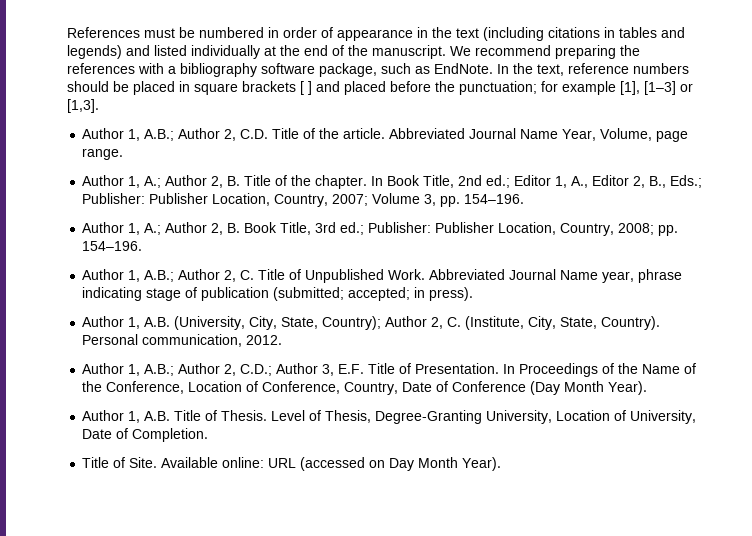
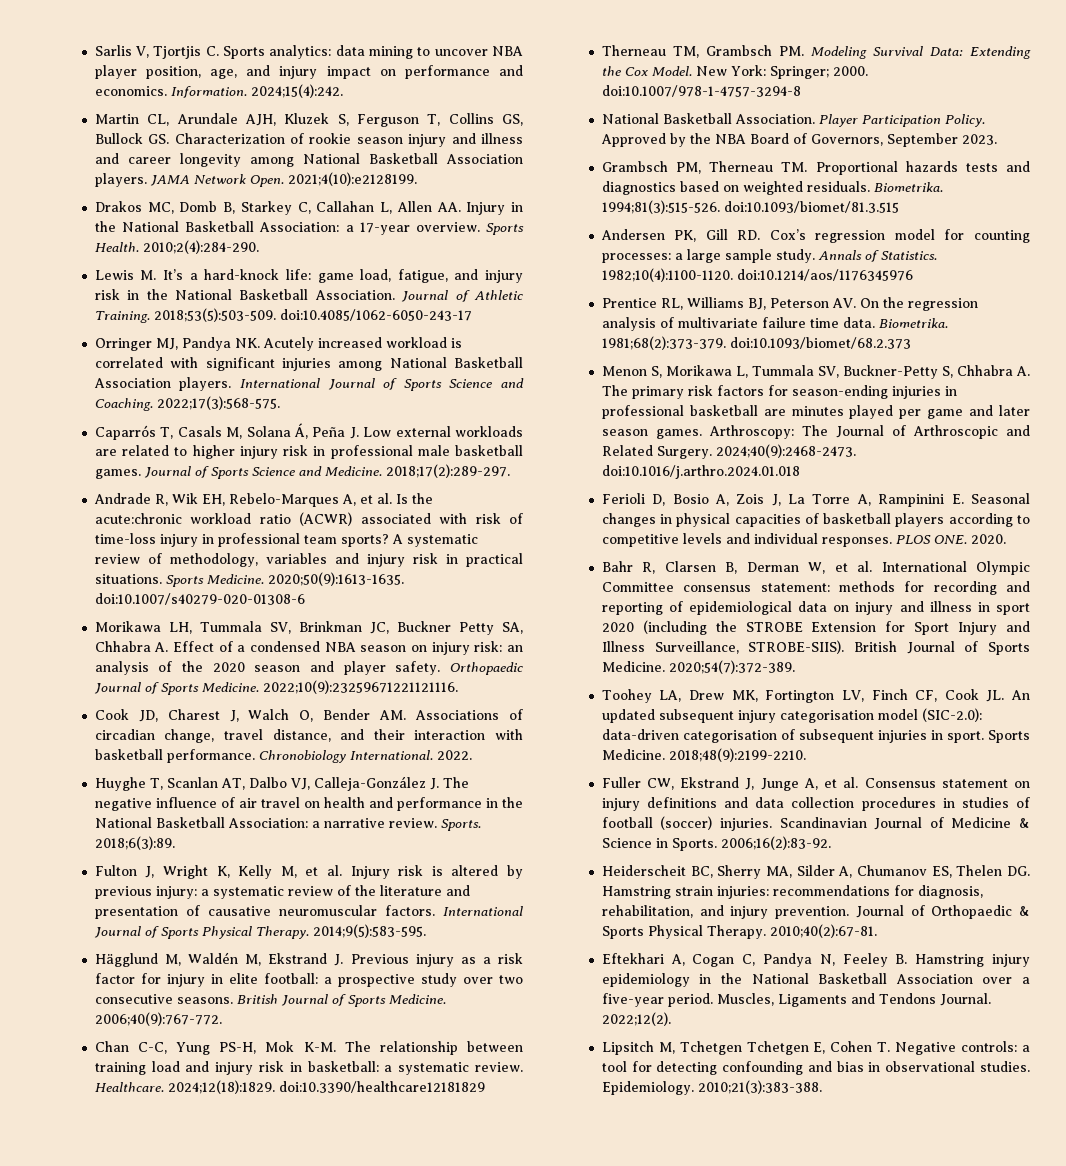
[67,27,685,41] [67,45,640,59] [67,63,689,77] [67,81,693,95] [67,99,99,113] [82,128,689,142] [82,148,124,160] [82,175,703,189] [82,193,525,207] [82,222,679,236] [82,241,143,251] [82,269,683,283] [82,287,474,301] [82,316,661,330] [82,334,283,347] [82,363,697,377] [82,381,648,395] [82,410,697,424] [82,428,209,442] [82,457,502,471] References must be numbered in order of appearance in the text (including citations in tables and legends) and listed individually at the end of the manuscript. We recommend preparing the references with a bibliography software package, such as EndNote. In the text, reference numbers should be placed in square brackets [ ] and placed before the punctuation; for example [1], [1–3] or [1,3]. // Author 1, A.B.; Author 2, C.D. Title of the article. Abbreviated Journal Name Year, Volume, page range. // Author 1, A.; Author 2, B. Title of the chapter. In Book Title, 2nd ed.; Editor 1, A., Editor 2, B., Eds.; Publisher: Publisher Location, Country, 2007; Volume 3, pp. 154–196. // Author 1, A.; Author 2, B. Book Title, 3rd ed.; Publisher: Publisher Location, Country, 2008; pp. 154–196. // Author 1, A.B.; Author 2, C. Title of Unpublished Work. Abbreviated Journal Name year, phrase indicating stage of publication (submitted; accepted; in press). // Author 1, A.B. (University, City, State, Country); Author 2, C. (Institute, City, State, Country). Personal communication, 2012. // Author 1, A.B.; Author 2, C.D.; Author 3, E.F. Title of Presentation. In Proceedings of the Name of the Conference, Location of Conference, Country, Date of Conference (Day Month Year). // Author 1, A.B. Title of Thesis. Level of Thesis, Degree-Granting University, Location of University, Date of Completion. // Title of Site. Available online: URL (accessed on Day Month Year). -> [94,45,524,59] [94,65,523,79] [94,84,343,98] [94,113,523,127] [94,133,523,147] [94,153,523,167] [94,172,417,187] [94,201,523,215] [94,221,525,235] [94,240,259,254] [94,269,523,283] [94,289,523,302] [94,308,472,323] [94,337,462,351] [94,357,523,371] [93,377,524,391] [94,396,280,411] [94,423,523,440] [94,445,523,459] [94,464,510,479] [93,493,433,507] [94,512,523,526] [94,533,478,547] [94,553,523,567] [94,572,404,587] [94,593,305,605] [94,621,523,635] [94,641,523,655] [94,661,523,675] [93,680,458,695] [94,709,523,722] [94,729,523,743] [94,749,472,763] [94,776,469,791] [94,797,523,811] [94,817,481,831] [94,836,175,850] [94,865,523,879] [94,885,470,899] [94,905,523,919] [93,924,426,939] [94,952,523,967] [94,973,523,987] [94,994,446,1007] [94,1012,222,1026] [94,1041,523,1055] [94,1061,524,1075] [94,1080,485,1094] [601,45,1031,59] [601,65,868,79] [601,85,801,97] [601,113,985,127] [600,133,997,147] [601,161,1030,175] [601,181,943,195] [601,200,899,214] [600,229,1030,243] [601,249,937,263] [601,268,913,282] [601,297,978,311] [601,317,948,331] [601,336,911,350] [601,365,1030,379] [601,385,957,399] [601,405,1030,419] [601,425,1030,439] [601,444,856,459] [601,465,800,479] [601,493,1030,507] [601,513,1030,527] [601,533,1006,547] [601,561,1030,575] [601,581,1030,595] [601,601,1030,615] [601,620,1030,635] [601,640,1030,655] [601,660,795,674] [601,689,1030,703] [601,708,982,723] [601,729,1030,743] [601,748,806,762] [601,777,1030,791] [601,797,1030,811] [601,816,1030,831] [601,836,831,851] [601,865,1030,879] [601,885,983,899] [601,905,1030,919] [601,924,877,939] [601,953,1030,967] [601,973,1030,987] [601,993,991,1007] [601,1012,671,1026] [601,1041,1030,1055] [601,1061,1030,1075] [601,1080,822,1095] Sarlis V, Tjortjis C. Sports analytics: data mining to uncover NBA player position, age, and injury impact on performance and economics. Information. 2024;15(4):242. // Martin CL, Arundale AJH, Kluzek S, Ferguson T, Collins GS, Bullock GS. Characterization of rookie season injury and illness and career longevity among National Basketball Association players. JAMA Network Open. 2021;4(10):e2128199. // Drakos MC, Domb B, Starkey C, Callahan L, Allen AA. Injury in the National Basketball Association: a 17-year overview. Sports Health. 2010;2(4):284-290. // Lewis M. It’s a hard-knock life: game load, fatigue, and injury risk in the National Basketball Association. Journal of Athletic Training. 2018;53(5):503-509. doi:10.4085/1062-6050-243-17 // Orringer MJ, Pandya NK. Acutely increased workload is correlated with significant injuries among National Basketball Association players. International Journal of Sports Science and Coaching. 2022;17(3):568-575. // Caparrós T, Casals M, Solana Á, Peña J. Low external workloads are related to higher injury risk in professional male basketball games. Journal of Sports Science and Medicine. 2018;17(2):289-297. // Andrade R, Wik EH, Rebelo-Marques A, et al. Is the acute:chronic workload ratio (ACWR) associated with risk of time-loss injury in professional team sports? A systematic review of methodology, variables and injury risk in practical situations. Sports Medicine. 2020;50(9):1613-1635. doi:10.1007/s40279-020-01308-6 // Morikawa LH, Tummala SV, Brinkman JC, Buckner Petty SA, Chhabra A. Effect of a condensed NBA season on injury risk: an analysis of the 2020 season and player safety. Orthopaedic Journal of Sports Medicine. 2022;10(9):23259671221121116. // Cook JD, Charest J, Walch O, Bender AM. Associations of circadian change, travel distance, and their interaction with basketball performance. Chronobiology International. 2022. // Huyghe T, Scanlan AT, Dalbo VJ, Calleja-González J. The negative influence of air travel on health and performance in the National Basketball Association: a narrative review. Sports. 2018;6(3):89. // Fulton J, Wright K, Kelly M, et al. Injury risk is altered by previous injury: a systematic review of the literature and presentation of causative neuromuscular factors. International Journal of Sports Physical Therapy. 2014;9(5):583-595. // Hägglund M, Waldén M, Ekstrand J. Previous injury as a risk factor for injury in elite football: a prospective study over two consecutive seasons. British Journal of Sports Medicine. 2006;40(9):767-772. // Chan C-C, Yung PS-H, Mok K-M. The relationship between training load and injury risk in basketball: a systematic review. Healthcare. 2024;12(18):1829. doi:10.3390/healthcare12181829 // Therneau TM, Grambsch PM. Modeling Survival Data: Extending the Cox Model. New York: Springer; 2000. doi:10.1007/978-1-4757-3294-8 // National Basketball Association. Player Participation Policy. Approved by the NBA Board of Governors, September 2023. // Grambsch PM, Therneau TM. Proportional hazards tests and diagnostics based on weighted residuals. Biometrika. 1994;81(3):515-526. doi:10.1093/biomet/81.3.515 // Andersen PK, Gill RD. Cox’s regression model for counting processes: a large sample study. Annals of Statistics. 1982;10(4):1100-1120. doi:10.1214/aos/1176345976 // Prentice RL, Williams BJ, Peterson AV. On the regression analysis of multivariate failure time data. Biometrika. 1981;68(2):373-379. doi:10.1093/biomet/68.2.373 // Menon S, Morikawa L, Tummala SV, Buckner-Petty S, Chhabra A. The primary risk factors for season-ending injuries in professional basketball are minutes played per game and later season games. Arthroscopy: The Journal of Arthroscopic and Related Surgery. 2024;40(9):2468-2473. doi:10.1016/j.arthro.2024.01.018 // Ferioli D, Bosio A, Zois J, La Torre A, Rampinini E. Seasonal changes in physical capacities of basketball players according to competitive levels and individual responses. PLOS ONE. 2020. // Bahr R, Clarsen B, Derman W, et al. International Olympic Committee consensus statement: methods for recording and reporting of epidemiological data on injury and illness in sport 2020 (including the STROBE Extension for Sport Injury and Illness Surveillance, STROBE-SIIS). British Journal of Sports Medicine. 2020;54(7):372-389. // Toohey LA, Drew MK, Fortington LV, Finch CF, Cook JL. An updated subsequent injury categorisation model (SIC-2.0): data-driven categorisation of subsequent injuries in sport. Sports Medicine. 2018;48(9):2199-2210. // Fuller CW, Ekstrand J, Junge A, et al. Consensus statement on injury definitions and data collection procedures in studies of football (soccer) injuries. Scandinavian Journal of Medicine & Science in Sports. 2006;16(2):83-92. // Heiderscheit BC, Sherry MA, Silder A, Chumanov ES, Thelen DG. Hamstring strain injuries: recommendations for diagnosis, rehabilitation, and injury prevention. Journal of Orthopaedic & Sports Physical Therapy. 2010;40(2):67-81. // Eftekhari A, Cogan C, Pandya N, Feeley B. Hamstring injury epidemiology in the National Basketball Association over a five-year period. Muscles, Ligaments and Tendons Journal. 2022;12(2). // Lipsitch M, Tchetgen Tchetgen E, Cohen T. Negative controls: a tool for detecting confounding and bias in observational studies. Epidemiology. 2010;21(3):383-388.

